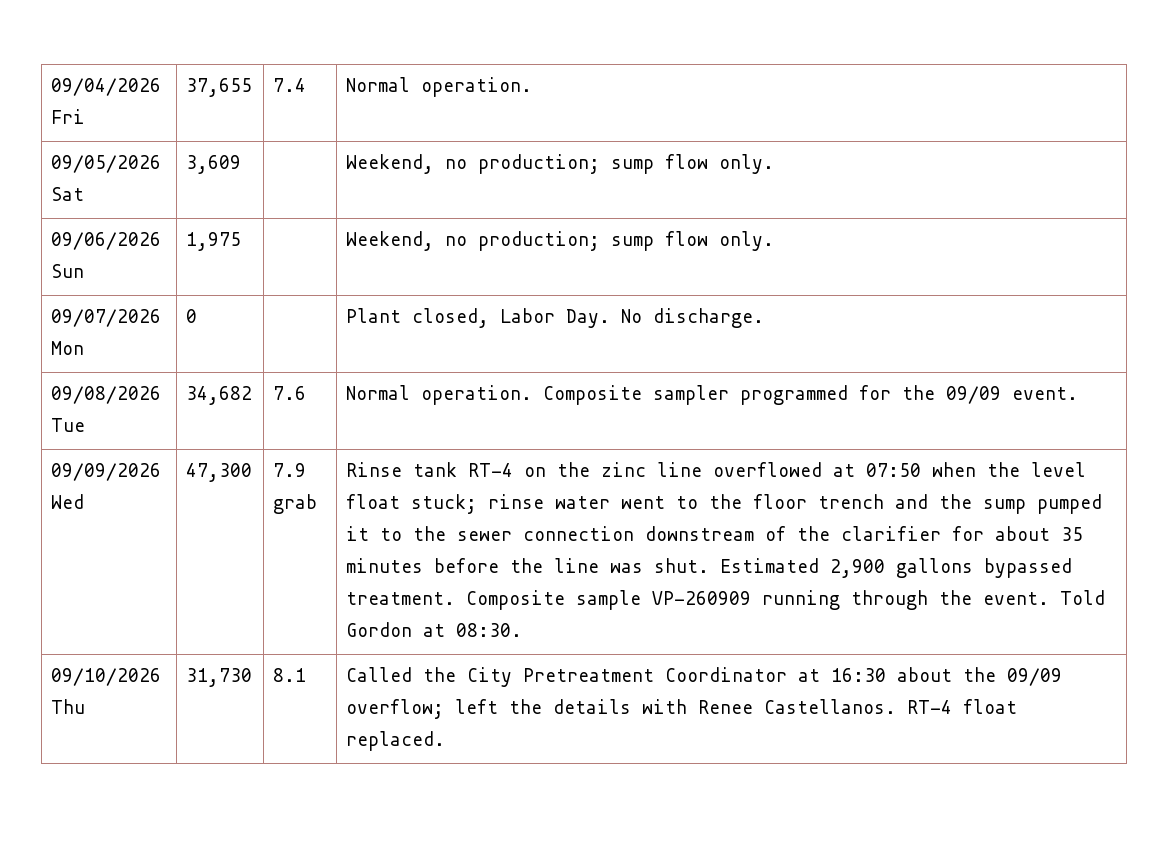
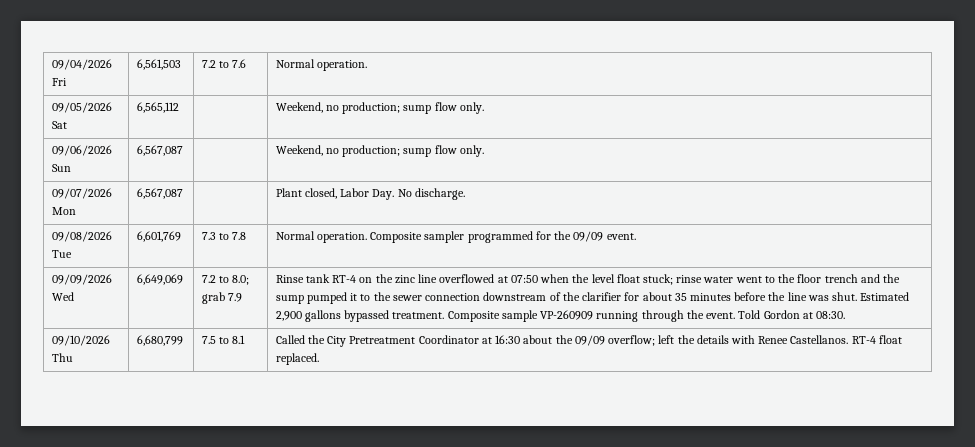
[185,78,252,97] [272,78,306,92] 37,655 | 7.4 -> [136,59,181,70] [201,59,247,68] 6,561,503 | 7.2 to 7.6
[185,155,241,174] 3,609 -> [136,102,179,113] 6,565,112
[185,232,241,251] 1,975 -> [136,145,183,156] 6,567,087
[185,309,197,323] 0 -> [136,188,183,199] 6,567,087
[185,386,252,405] [272,386,306,400] 34,682 | 7.6 -> [136,231,181,242] [201,232,247,240] 6,601,769 | 7.3 to 7.8
[185,463,252,482] 47,300 | -> [136,274,183,285] [201,275,250,285] [201,292,225,304] 6,649,069 | 7.2 to 8.0; grab
[272,494,317,514] grab -> (242, 297) none
[185,668,252,687] 31,730 | -> [136,335,183,346] [201,336,229,344] 6,680,799 | 7.5 to

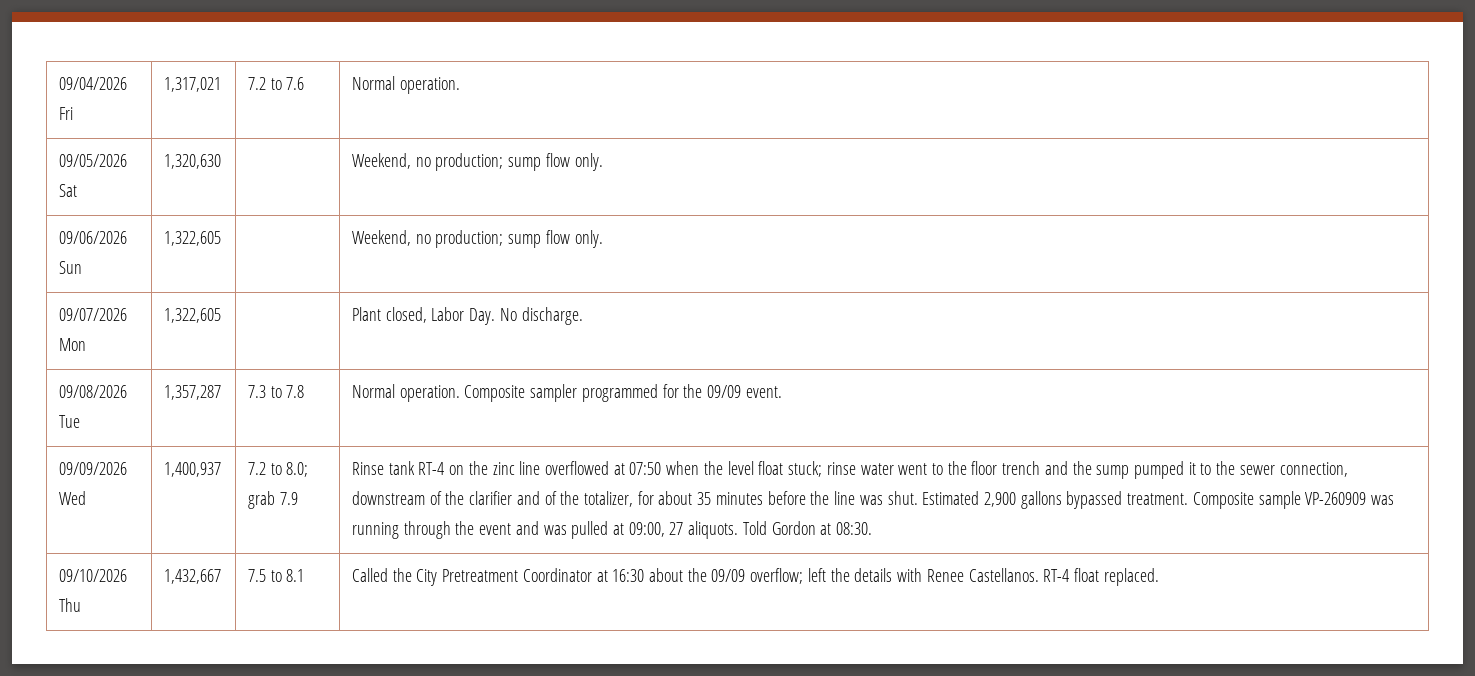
[136,59,181,70] 6,561,503 -> [163,77,221,92] 1,317,021
[136,102,179,113] 6,565,112 -> [163,154,221,169] 1,320,630
[136,145,183,156] 6,567,087 -> [163,231,221,246] 1,322,605
[136,188,183,199] 6,567,087 -> [163,308,221,323] 1,322,605
[136,231,181,242] 6,601,769 -> [163,385,221,400] 1,357,287
[136,274,183,285] 6,649,069 -> [163,462,221,477] 1,400,937
[425,293,481,301] connection -> [1279,462,1348,477] connection,
(622, 296) none -> [516,491,633,507] and of the totalizer,
(594, 315) none -> [1371,495,1395,505] was
[706,312,736,319] event. -> [479,521,739,539] event and was pulled at 09:00, 27 aliquots.
[136,335,183,346] 6,680,799 -> [163,569,221,584] 1,432,667

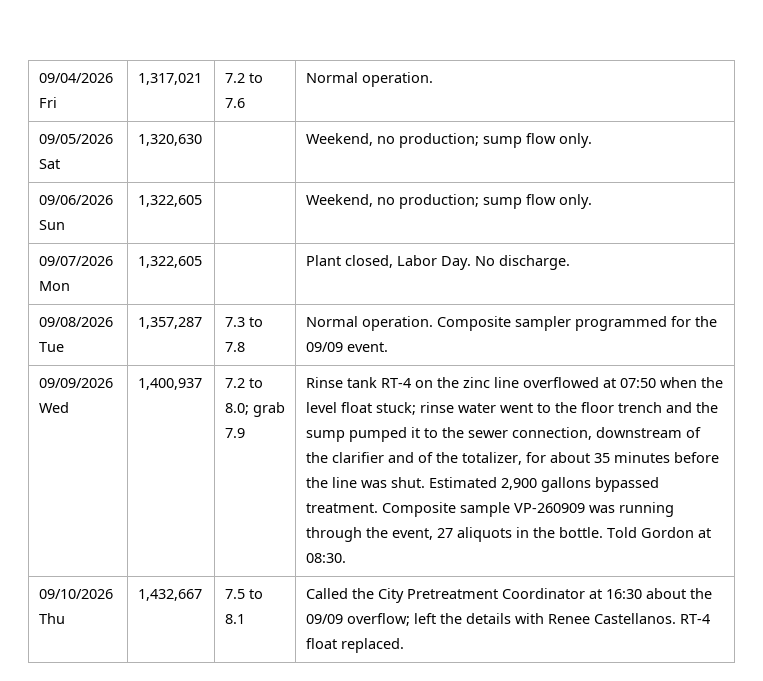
[479,521,739,539] event and was pulled at 09:00, 27 aliquots. -> [391,527,603,542] event, 27 aliquots in the bottle.

